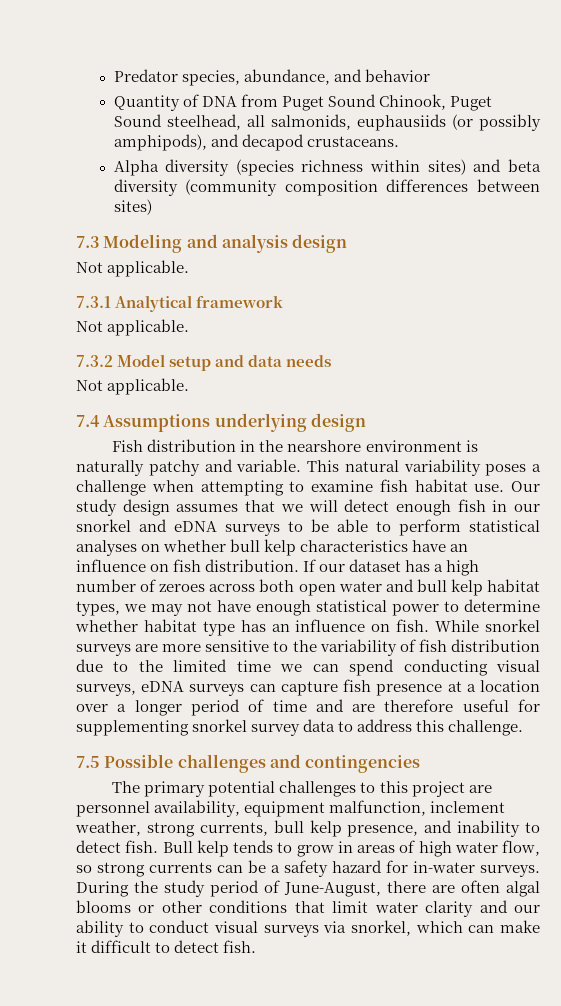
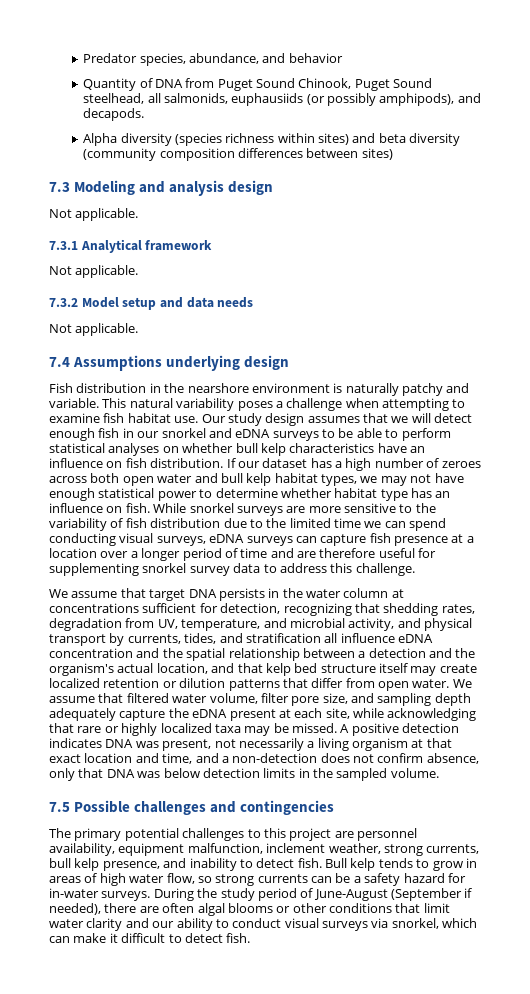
[241,134,399,151] decapod crustaceans. -> [83,108,145,121] decapods.
(524, 728) none -> [49,588,404,601] [49,603,475,616] [49,618,472,631] [49,633,433,646] [49,648,476,661] [49,663,477,676] [49,678,472,691] [49,693,471,706] [49,708,477,721] [49,723,460,736] [49,738,452,751] [49,753,479,764] [49,768,439,781] // We assume that target DNA persists in the water column at concentrations sufficient for detection, recognizing that shedding rates, degradation from UV, temperature, and microbial activity, and physical transport by currents, tides, and stratification all influence eDNA concentration and the spatial relationship between a detection and the organism's actual location, and that kelp bed structure itself may create localized retention or dilution patterns that differ from open water. We assume that filtered water volume, filter pore size, and sampling depth adequately capture the eDNA present at each site, while acknowledging that rare or highly localized taxa may be missed. A positive detection indicates DNA was present, not necessarily a living organism at that exact location and time, and a non-detection does not confirm absence, only that DNA was below detection limits in the sampled volume.
[284,882,381,897] June-August, -> [313,888,473,901] [49,903,101,915] June-August (September if needed),

